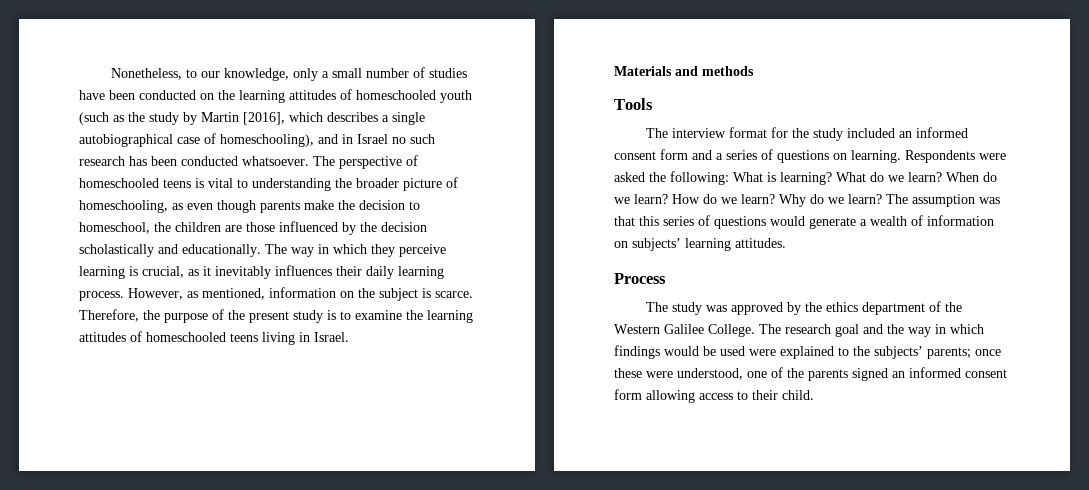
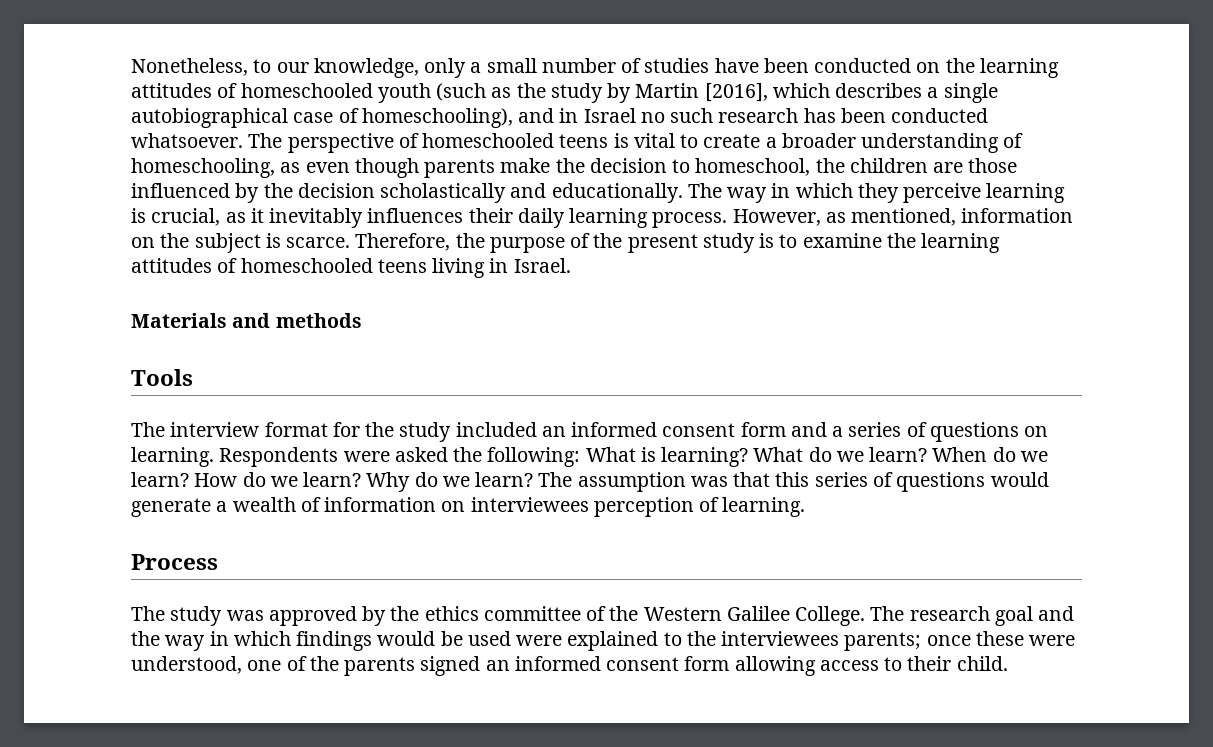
[252,178,442,191] understanding the broader picture -> [703,133,1000,153] create a broader understanding
[632,238,786,251] subjects’ learning attitudes. -> [470,497,806,517] interviewees perception of learning.
[861,302,925,315] department -> [483,606,581,621] committee
[874,346,923,359] subjects’ -> [721,631,840,646] interviewees

